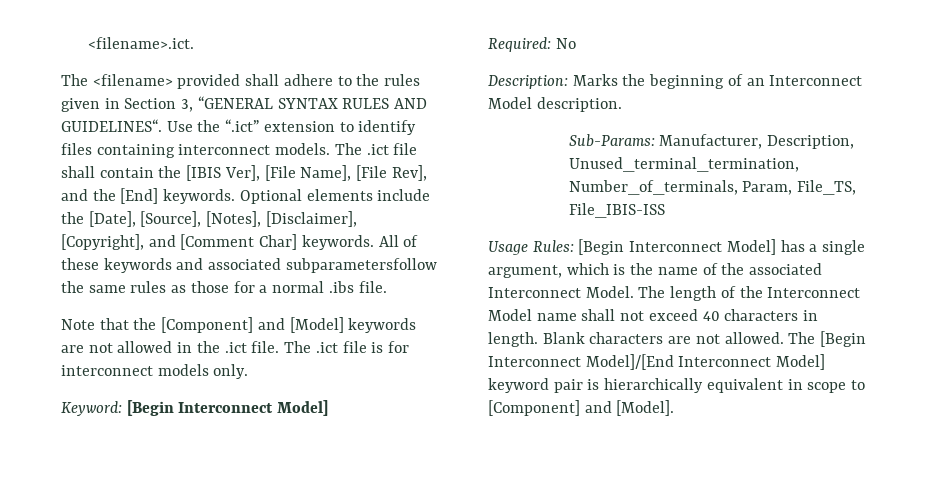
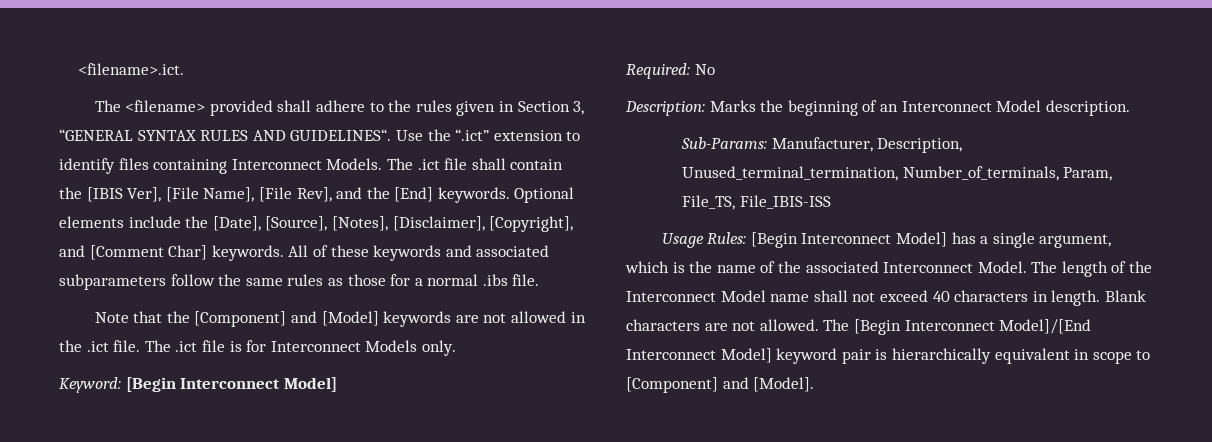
[178,143,331,155] interconnect models. -> [231,158,383,170] Interconnect Models.
[285,258,437,273] subparametersfollow -> [59,274,215,290] subparameters follow
[61,364,209,376] interconnect models -> [270,340,418,352] Interconnect Models

